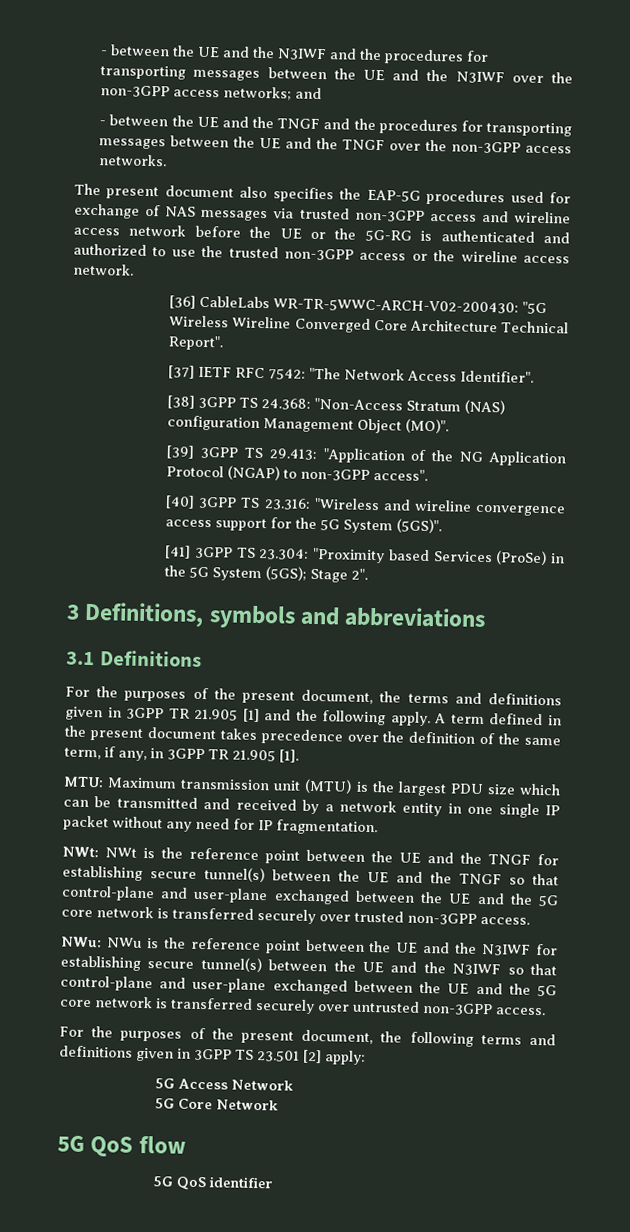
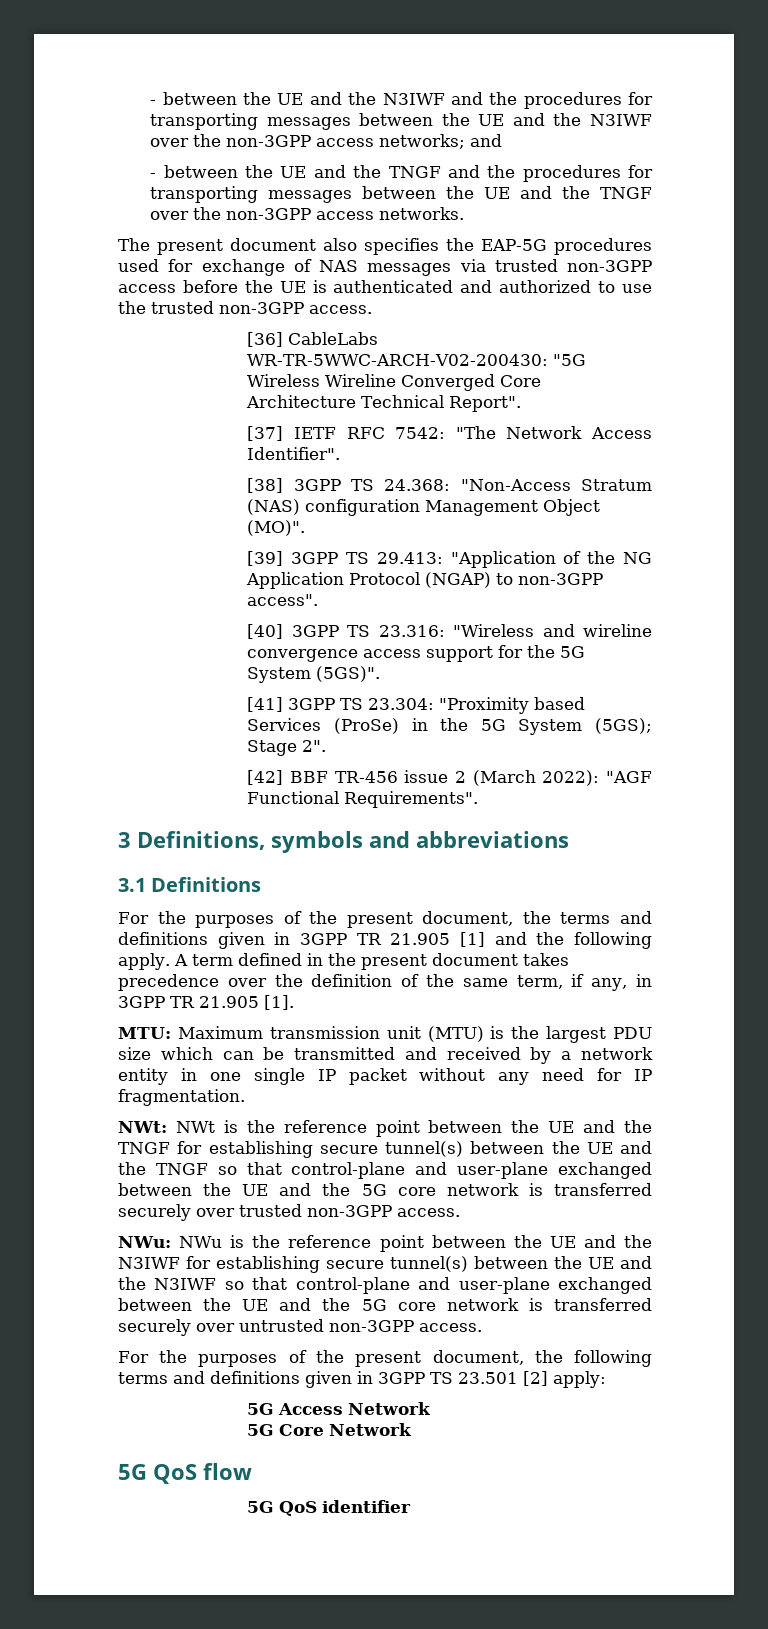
[481,210,571,224] [73,224,412,242] and wireline access network before the UE or the 5G-RG -> [182,280,306,293] before the UE
[359,250,570,264] [73,263,134,276] access or the wireline access network. -> [309,305,372,314] access.
(369, 574) none -> [247,770,652,786] [247,791,479,808] // [42] BBF TR-456 issue 2 (March 2022): "AGF Functional Requirements".

